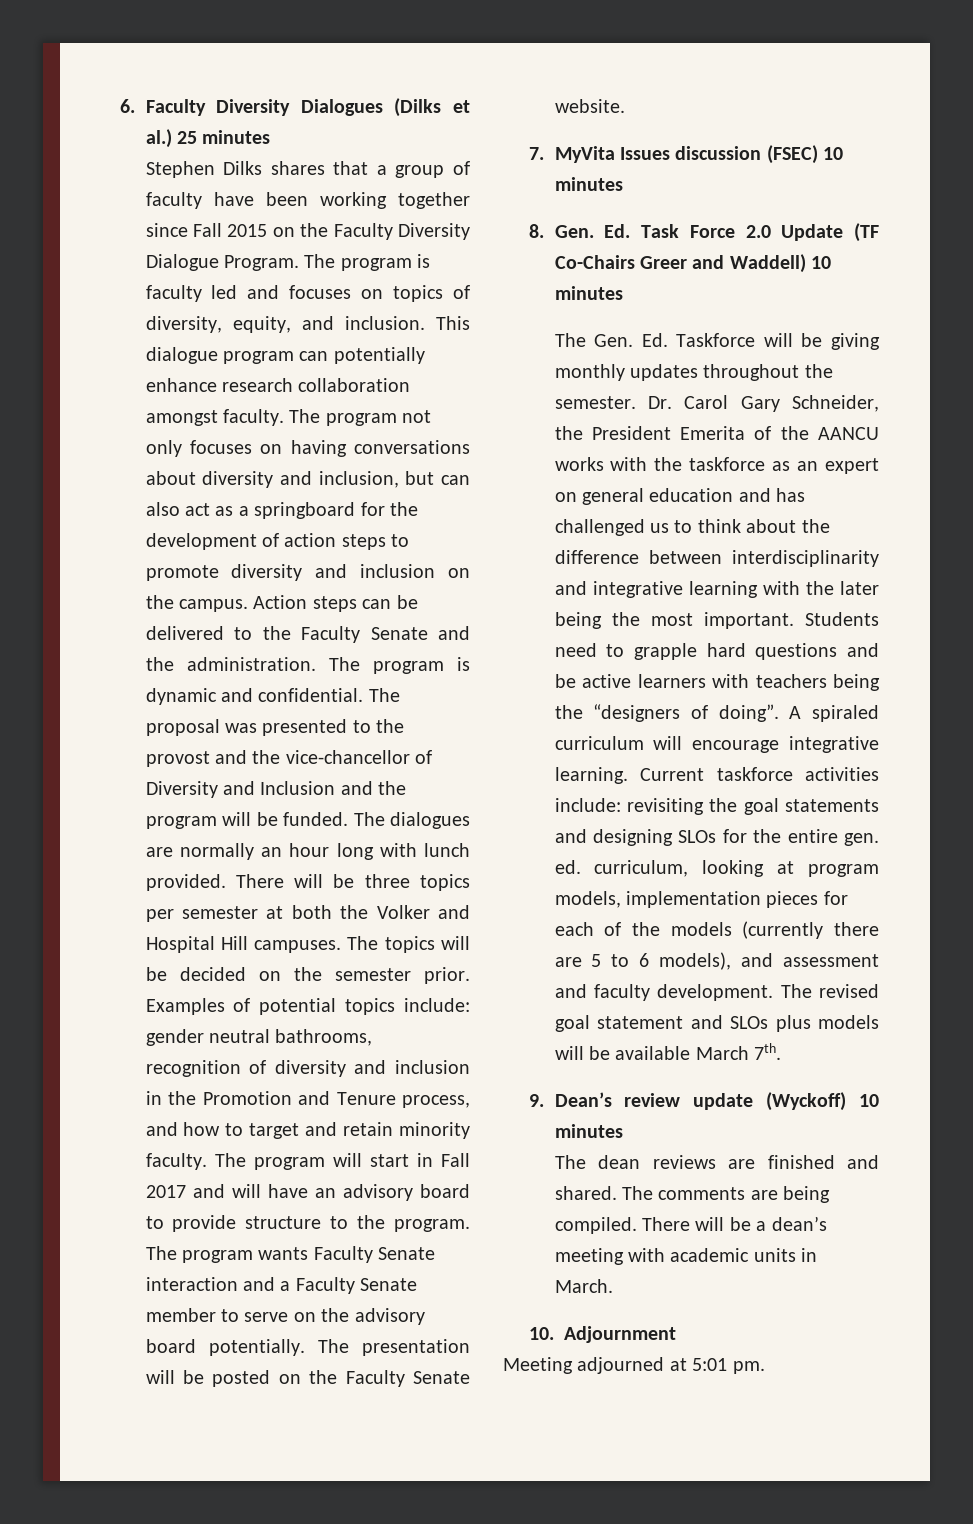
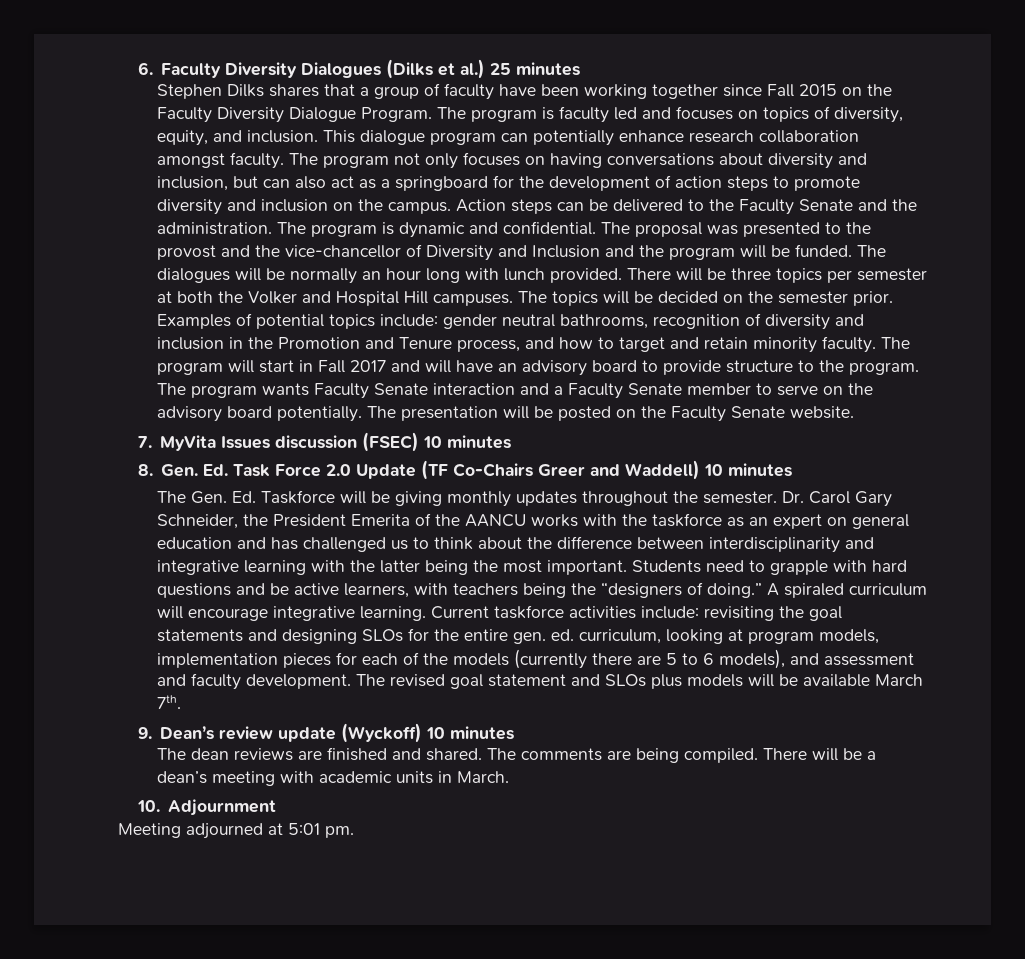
[145,847,173,857] are -> [235,268,286,281] will be
[840,581,879,595] later -> [380,560,421,573] latter
(697, 651) none -> [833,560,868,572] with
[637,674,706,688] learners -> [344,583,410,598] learners,
[718,704,779,722] doing”. -> [707,583,763,598] doing.”

